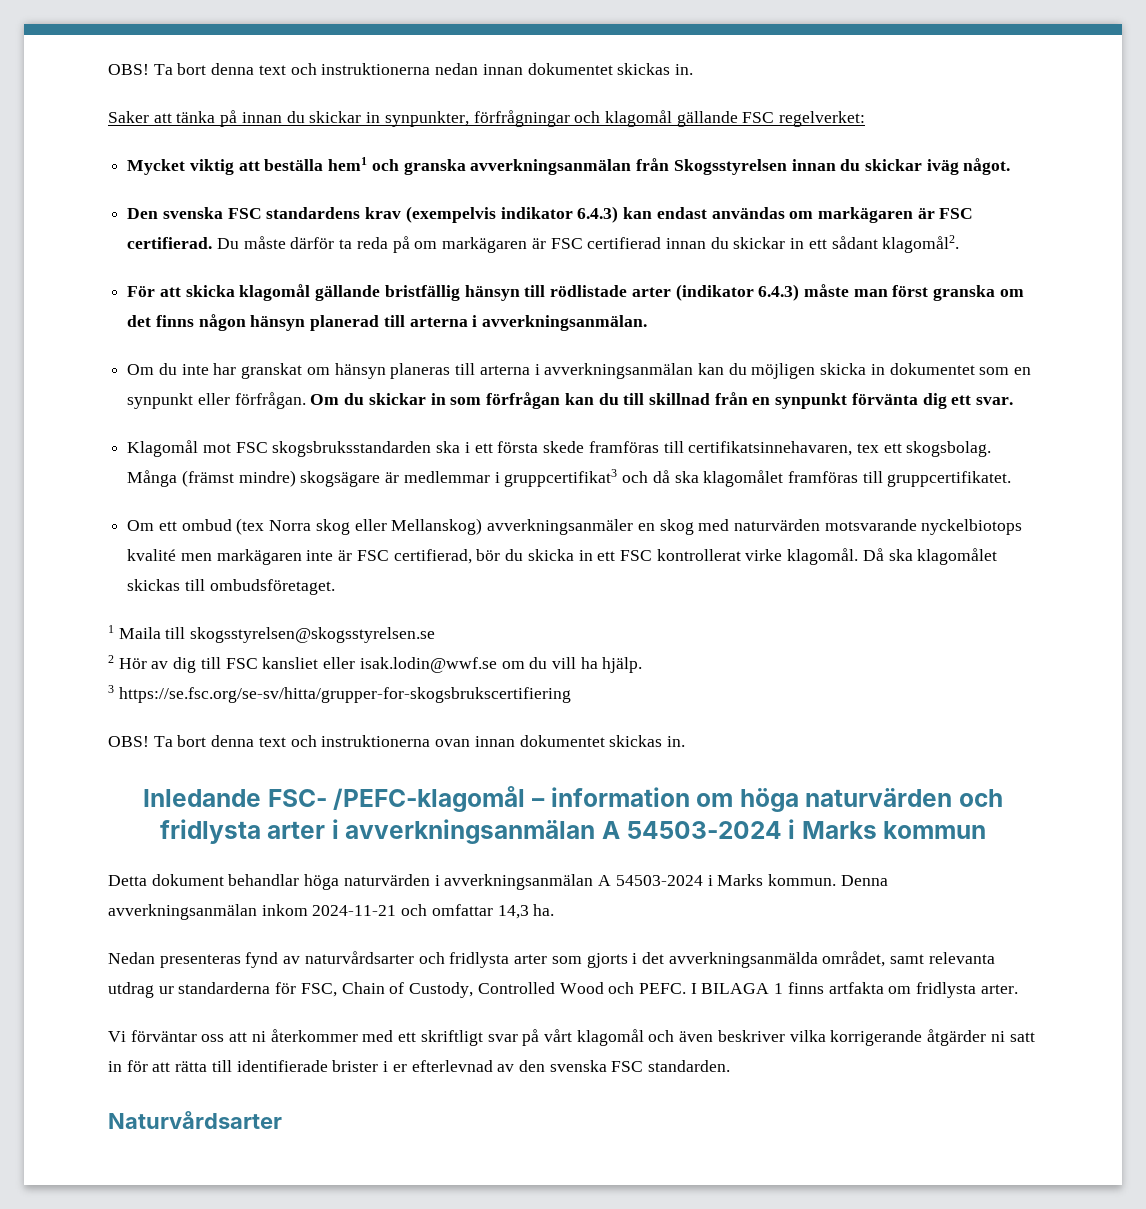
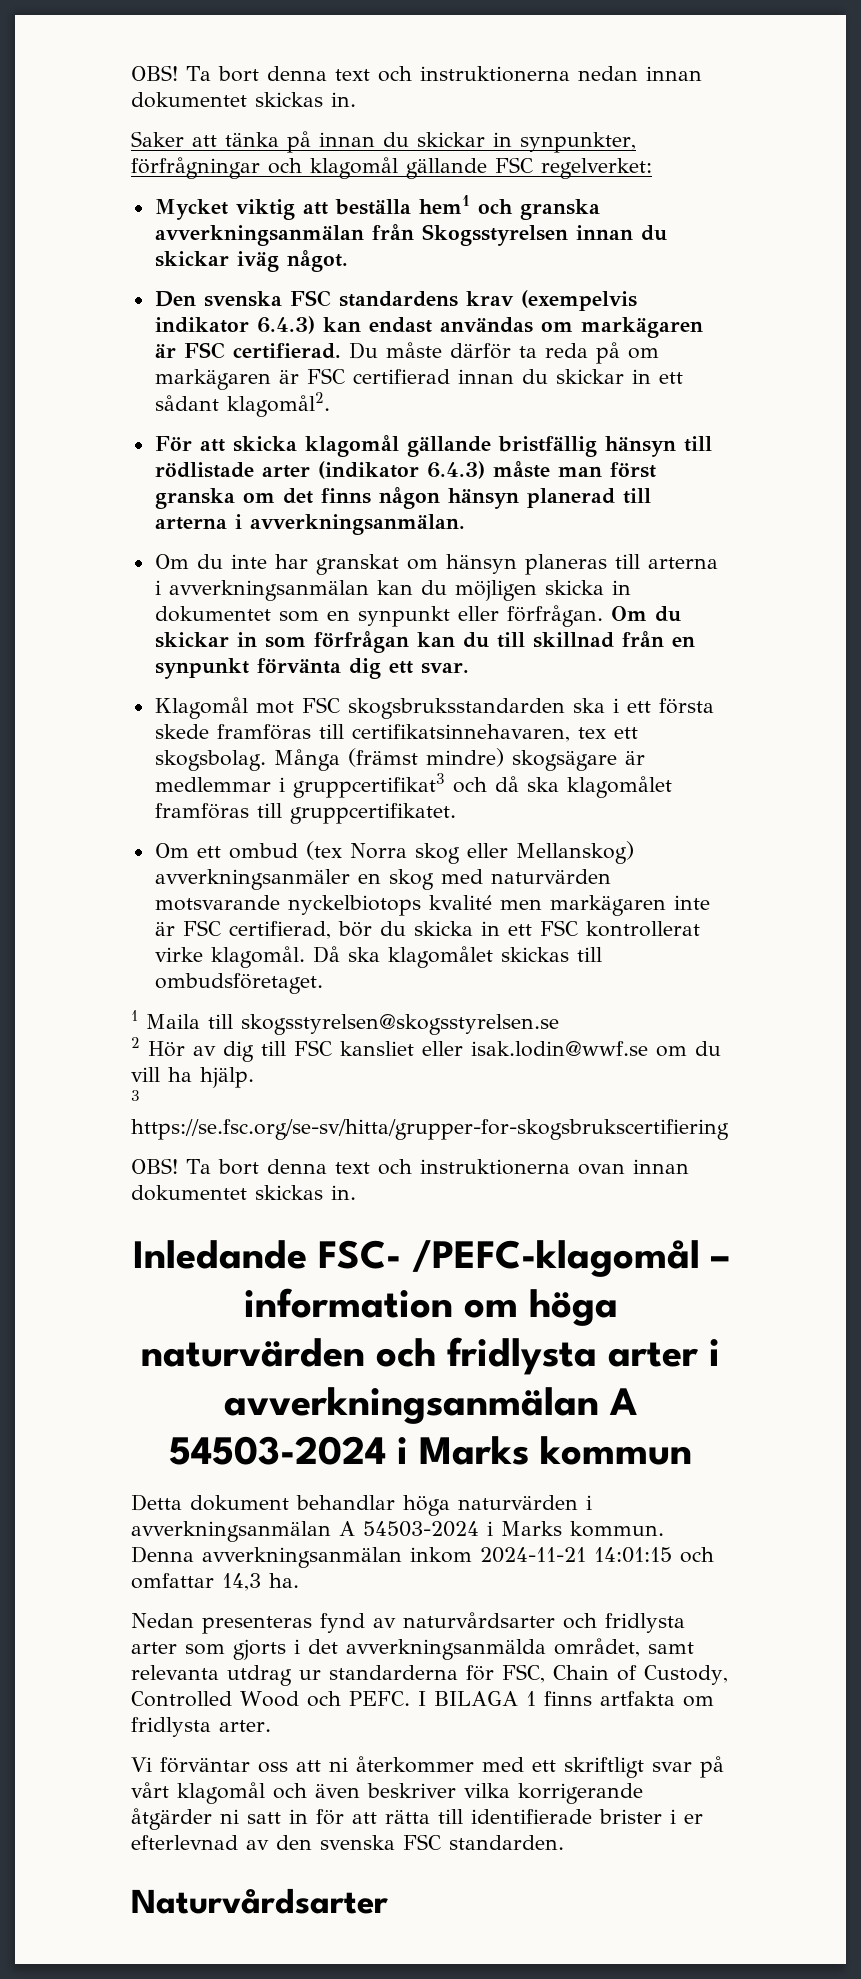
(397, 910) none -> [594,1547,672,1563] 14:01:15

